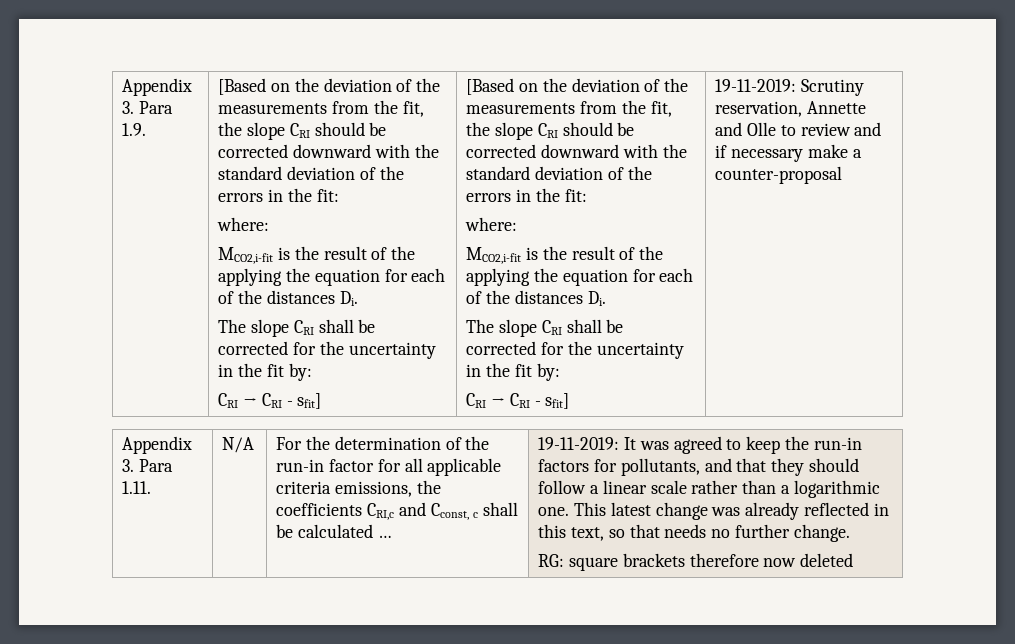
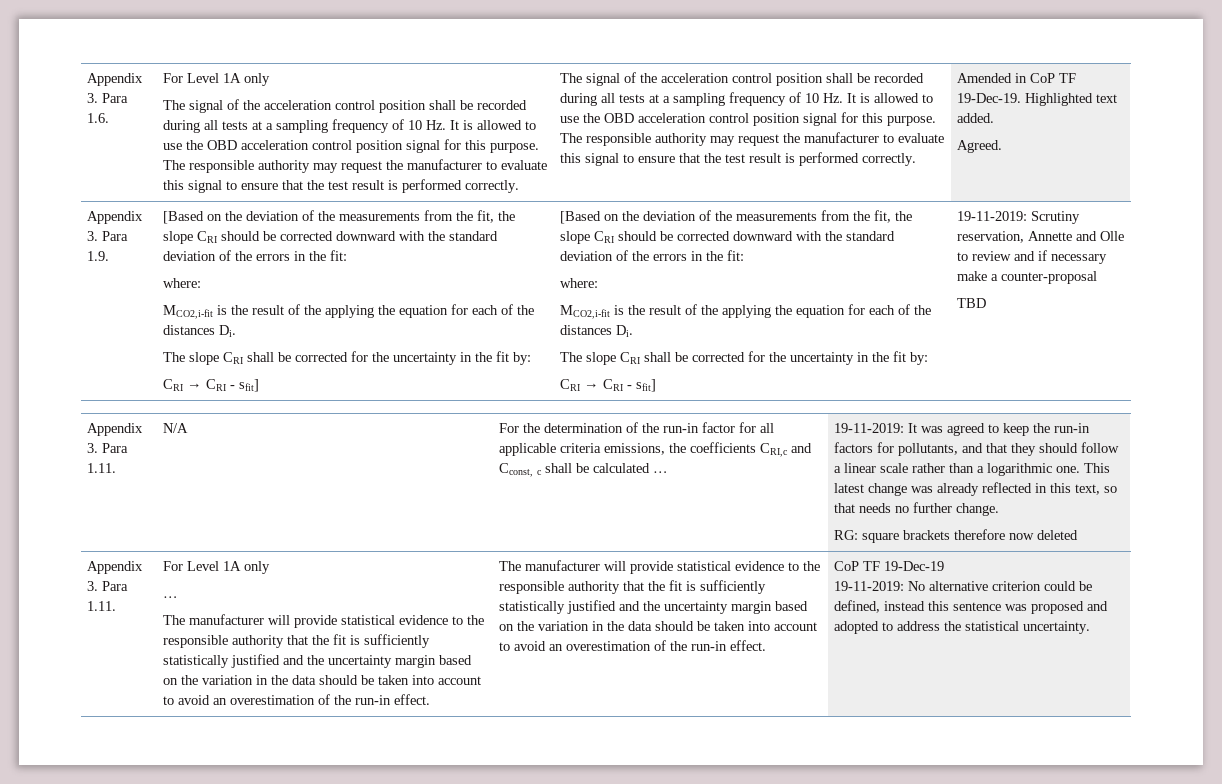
[122,78,193,96] [122,101,174,114] Appendix 3. Para -> [87,73,144,86] [87,93,129,103] [87,113,110,123] [163,73,271,86] [163,99,528,113] [163,119,537,133] [163,139,540,153] [163,159,548,173] [163,179,520,193] [560,72,925,86] [560,92,934,106] [560,112,937,126] [560,132,945,146] [560,152,917,166] [957,73,1077,83] [957,93,1118,106] [957,113,995,123] [957,140,1003,153] [87,211,144,224] [87,231,129,241] Appendix 3. Para 1.6. | For Level 1A only // The signal of the acceleration control position shall be recorded during all tests at a sampling frequency of 10 Hz. It is allowed to use the OBD acceleration control position signal for this purpose. The responsible authority may request the manufacturer to evaluate this signal to ensure that the test result is performed correctly. | The signal of the acceleration control position shall be recorded during all tests at a sampling frequency of 10 Hz. It is allowed to use the OBD acceleration control position signal for this purpose. The responsible authority may request the manufacturer to evaluate this signal to ensure that the test result is performed correctly. | Amended in CoP TF 19-Dec-19. Highlighted text added. // Agreed. // Appendix 3. Para
(843, 175) none -> [957,298,987,308] // TBD
(854, 560) none -> [87,561,144,574] [87,581,129,591] [87,601,117,611] [163,561,271,574] [163,596,179,598] [163,614,485,628] [163,634,431,648] [163,654,473,668] [163,675,482,685] [163,694,431,705] [499,560,821,574] [499,580,767,594] [499,600,809,614] [499,621,818,631] [499,640,767,651] [834,561,945,571] [834,581,1093,591] [834,600,1109,614] [834,621,1091,634] // Appendix 3. Para 1.11. | For Level 1A only // … // The manufacturer will provide statistical evidence to the responsible authority that the fit is sufficiently statistically justified and the uncertainty margin based on the variation in the data should be taken into account to avoid an overestimation of the run-in effect. | The manufacturer will provide statistical evidence to the responsible authority that the fit is sufficiently statistically justified and the uncertainty margin based on the variation in the data should be taken into account to avoid an overestimation of the run-in effect. | CoP TF 19-Dec-19 // 19-11-2019: No alternative criterion could be defined, instead this sentence was proposed and adopted to address the statistical uncertainty.

